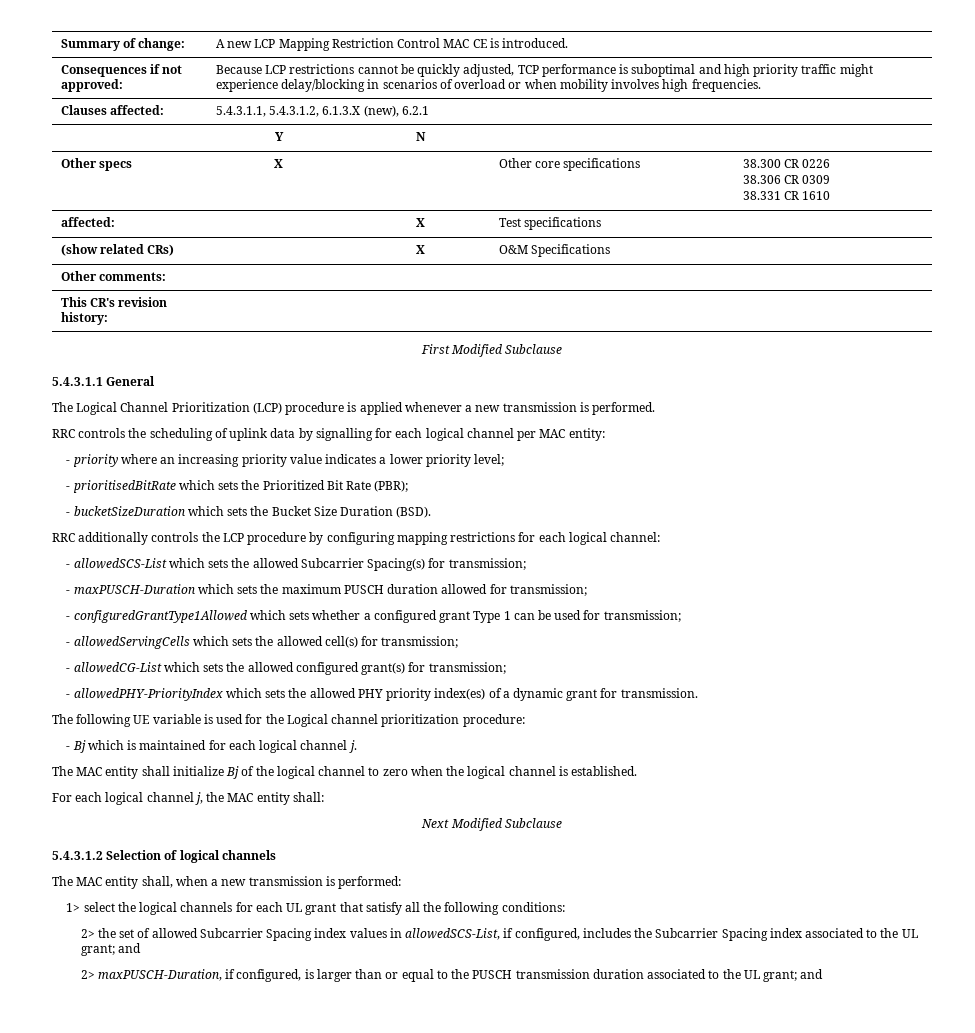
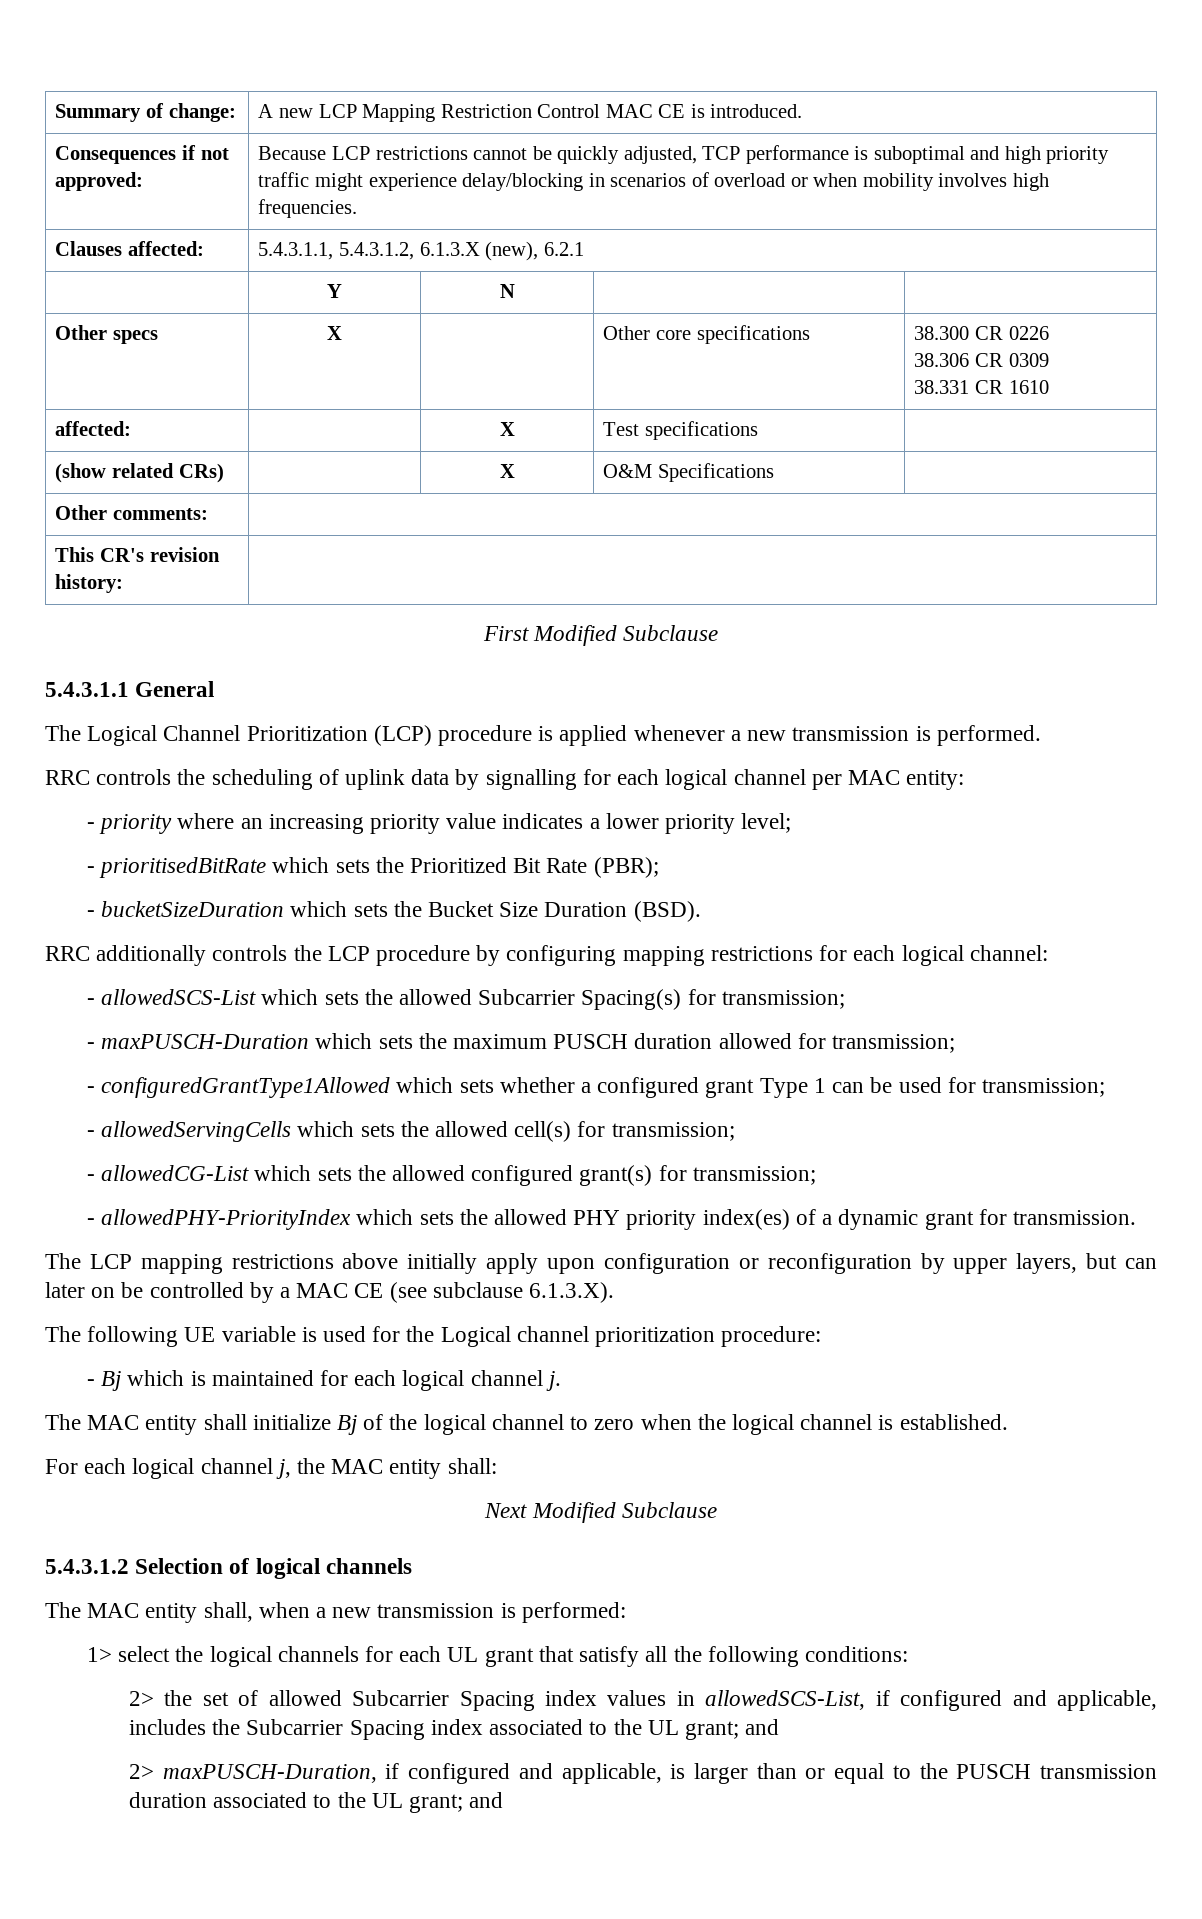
(698, 693) none -> [45,1253,1157,1274] [45,1282,615,1303] // The LCP mapping restrictions above initially apply upon configuration or reconfiguration by upper layers, but can later on be controlled by a MAC CE (see subclause 6.1.3.X).
[514,928,580,941] configured, -> [900,1690,1157,1711] configured and applicable,
[236,969,302,982] configured, -> [408,1763,662,1784] configured and applicable,

